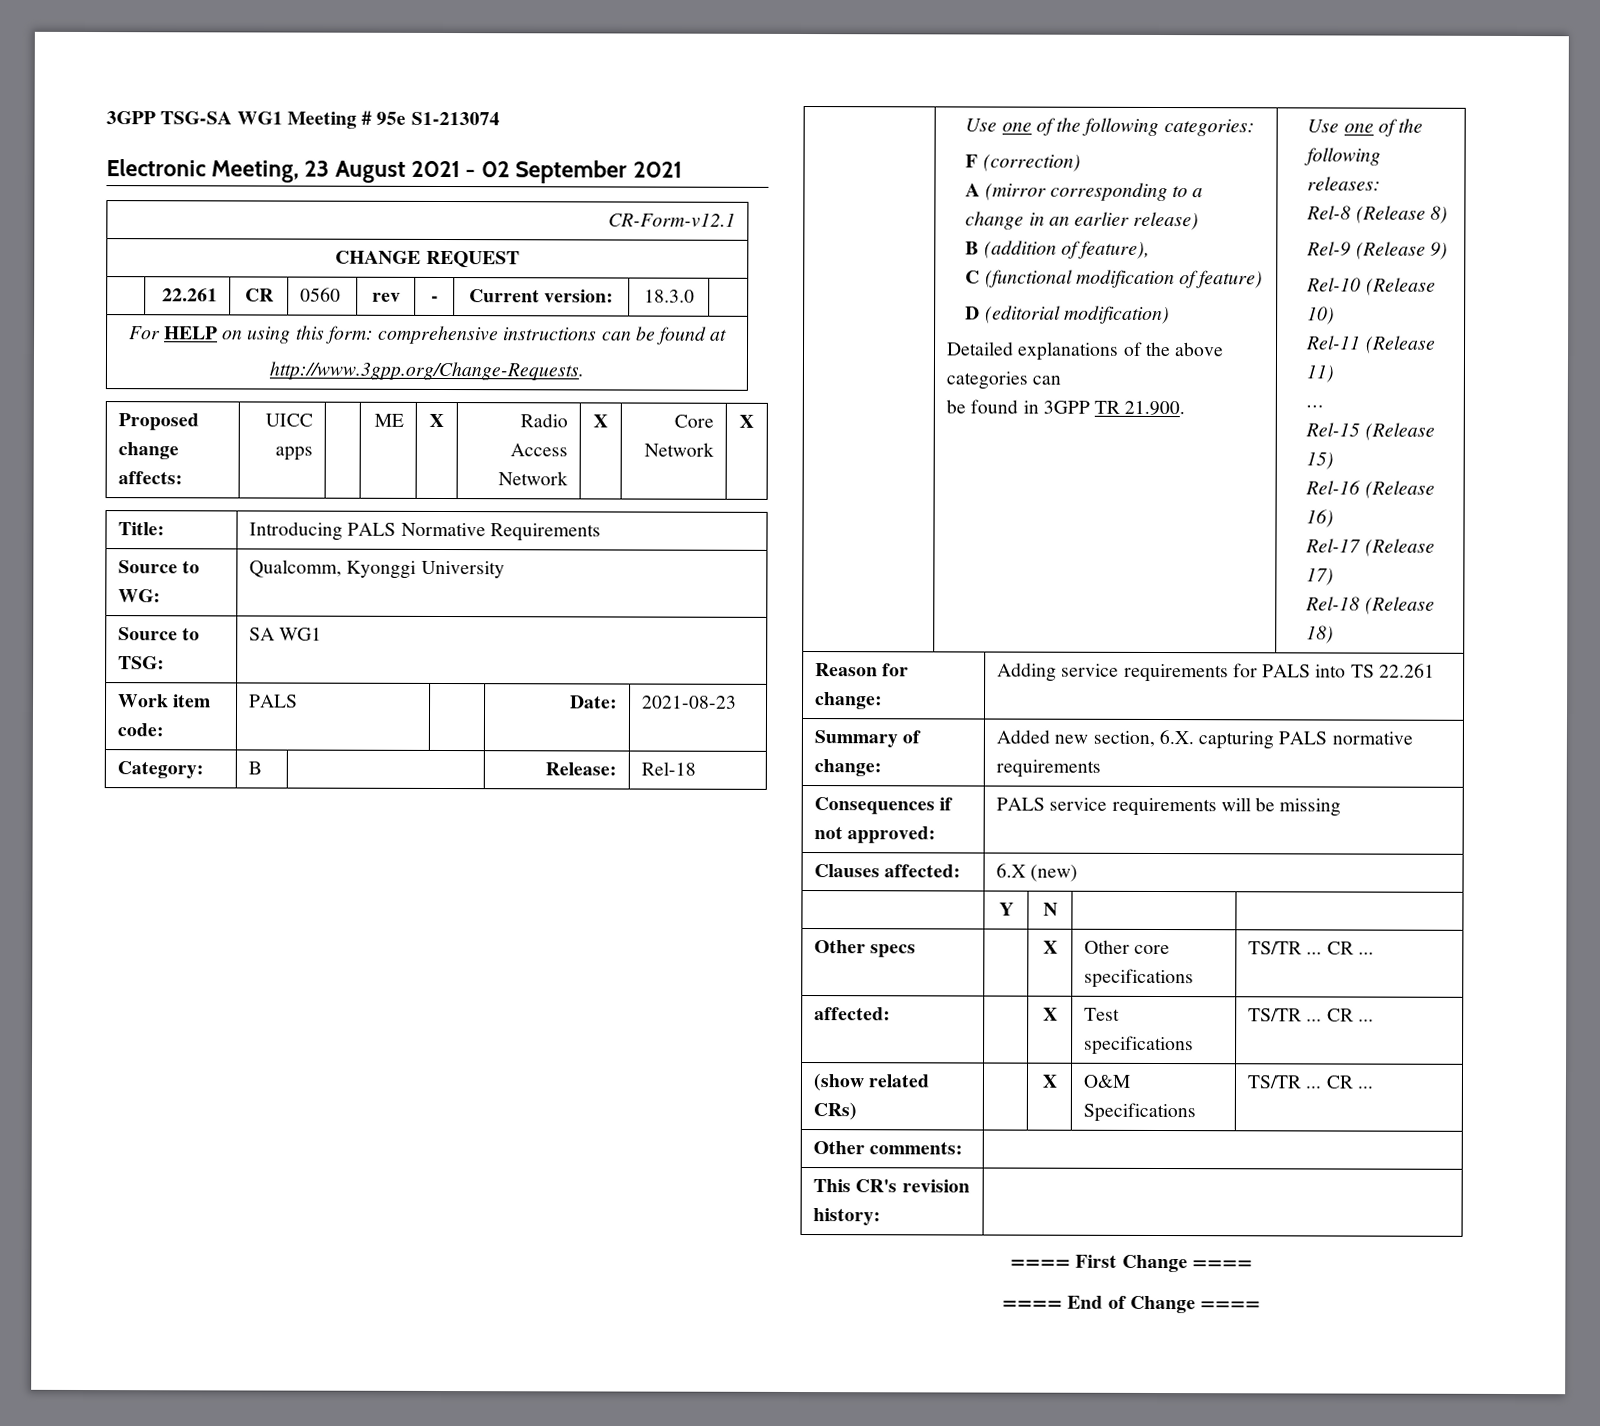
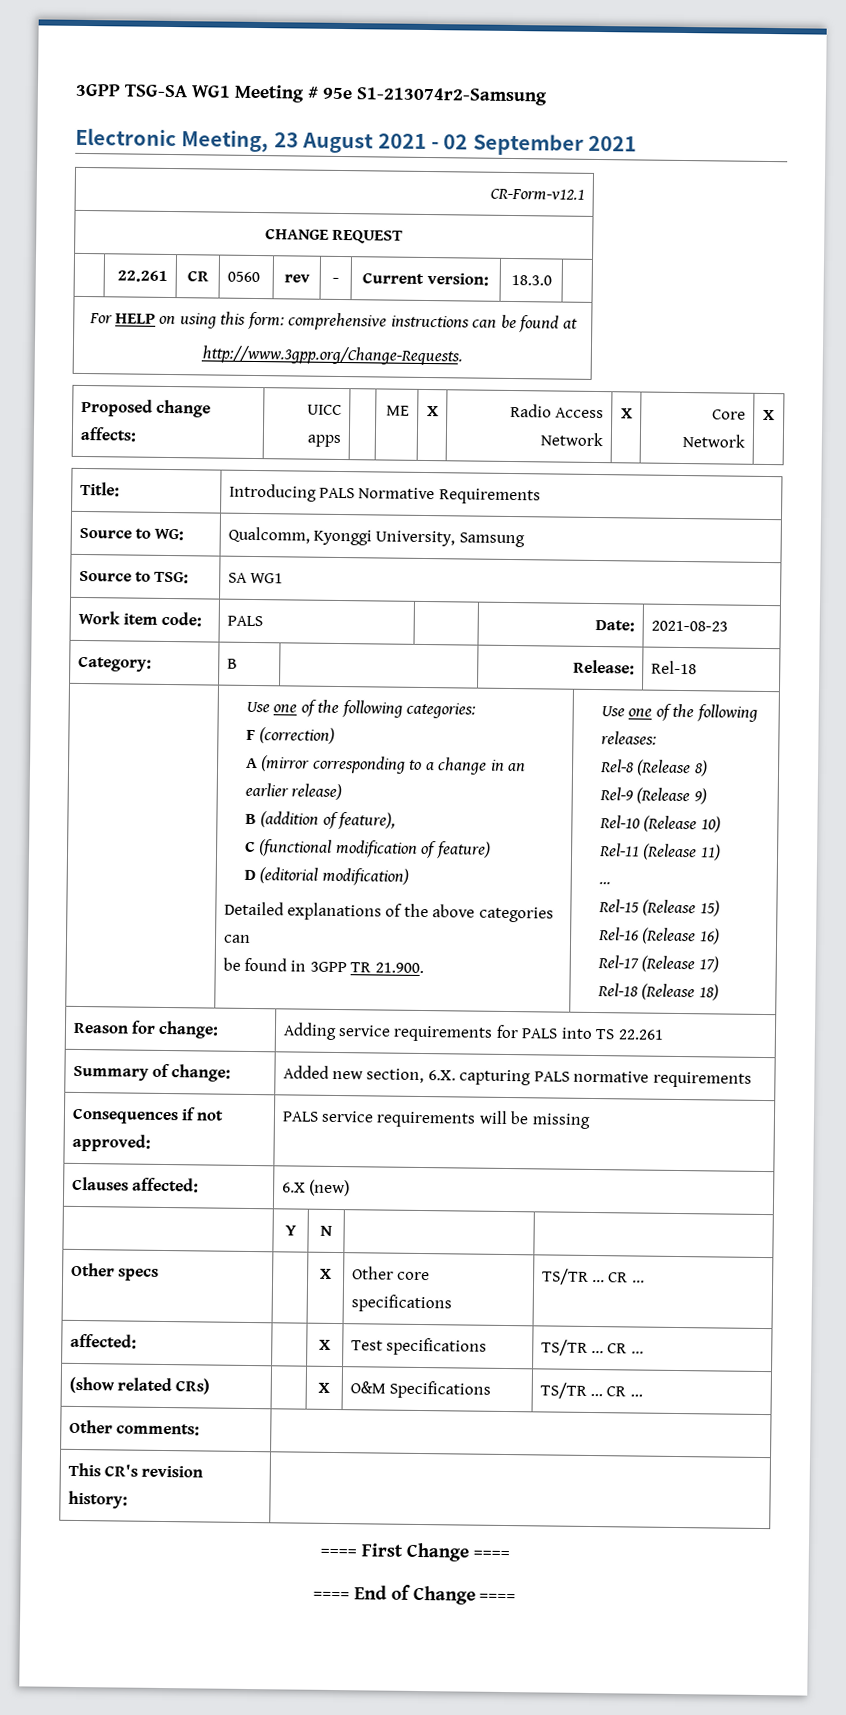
[410,111,500,126] S1-213074 -> [355,87,547,106] S1-213074r2-Samsung
[420,560,505,579] University -> [375,530,525,548] University, Samsung

